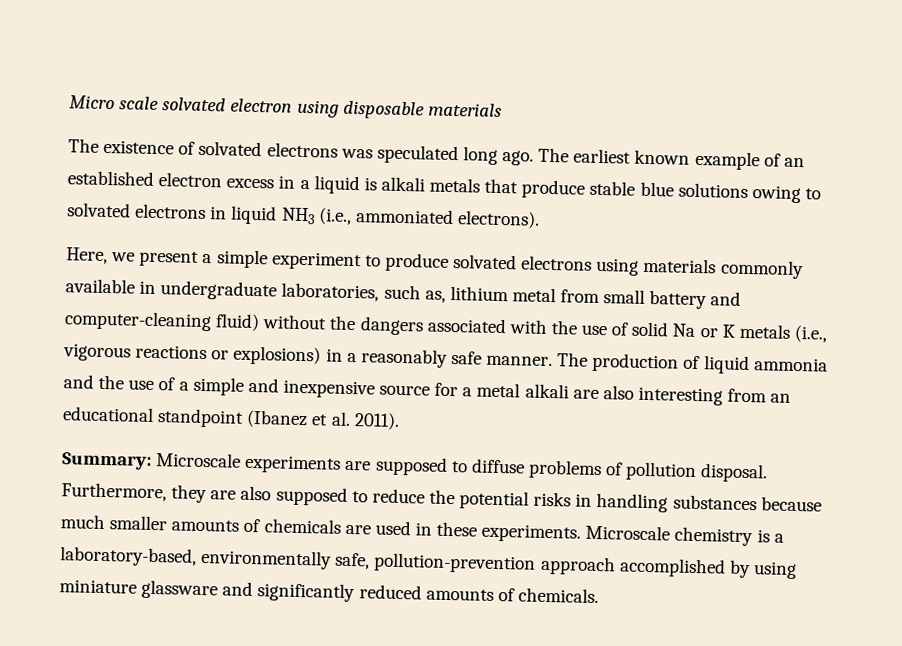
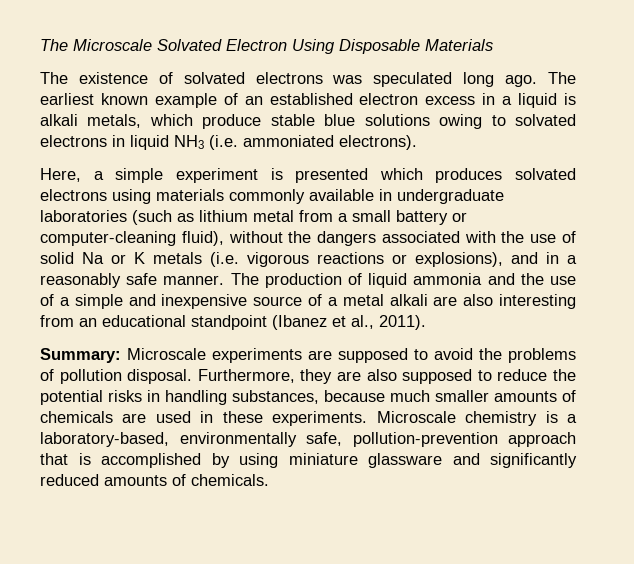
[69,95,502,120] Micro scale solvated electron using disposable materials -> [40,39,493,54] The Microscale Solvated Electron Using Disposable Materials
[429,177,519,194] metals that -> [87,114,193,128] metals, which
[317,207,352,225] (i.e., -> [209,135,238,150] (i.e.
[111,250,200,267] we present -> (81, 175) none
[364,252,449,272] to produce -> [270,168,503,183] is presented which produces
[281,282,446,303] laboratories, such as, -> [40,210,194,225] laboratories (such as
(601, 296) none -> [338,213,348,222] a
[710,291,742,306] [64,310,261,332] and computer-cleaning fluid) -> [452,212,467,222] [40,231,224,246] or computer-cleaning fluid),
[793,324,828,343] (i.e., -> [210,252,239,267] (i.e.
[233,345,322,366] explosions) -> [415,252,538,267] explosions), and
[434,382,459,397] for -> [307,294,322,306] of
[330,411,351,426] al. -> [351,315,374,329] al.,
[470,458,525,474] diffuse -> [434,348,502,360] avoid the
[672,494,757,511] substances -> [232,390,319,404] substances,
(616, 565) none -> [40,453,91,465] that is

